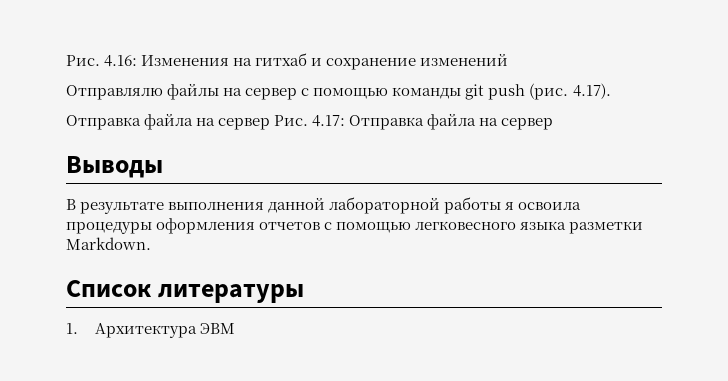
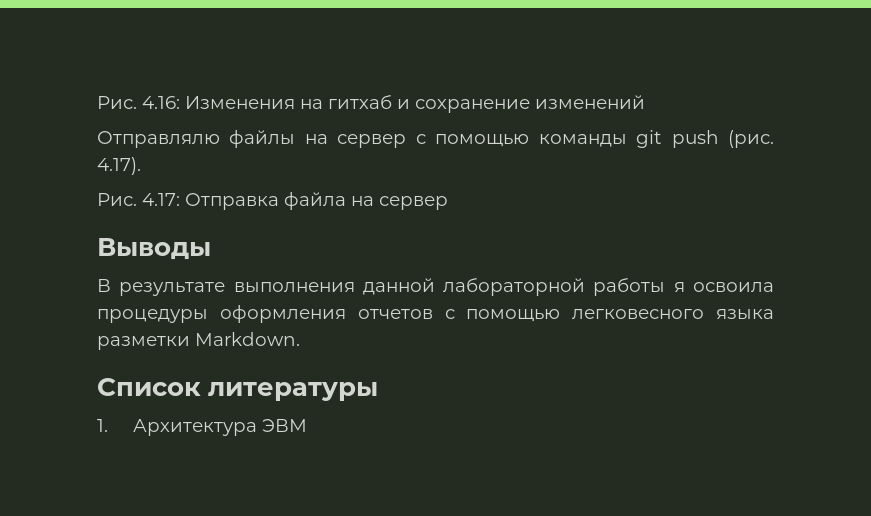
[66,113,271,130] Отправка файла на сервер -> (141, 166) none

